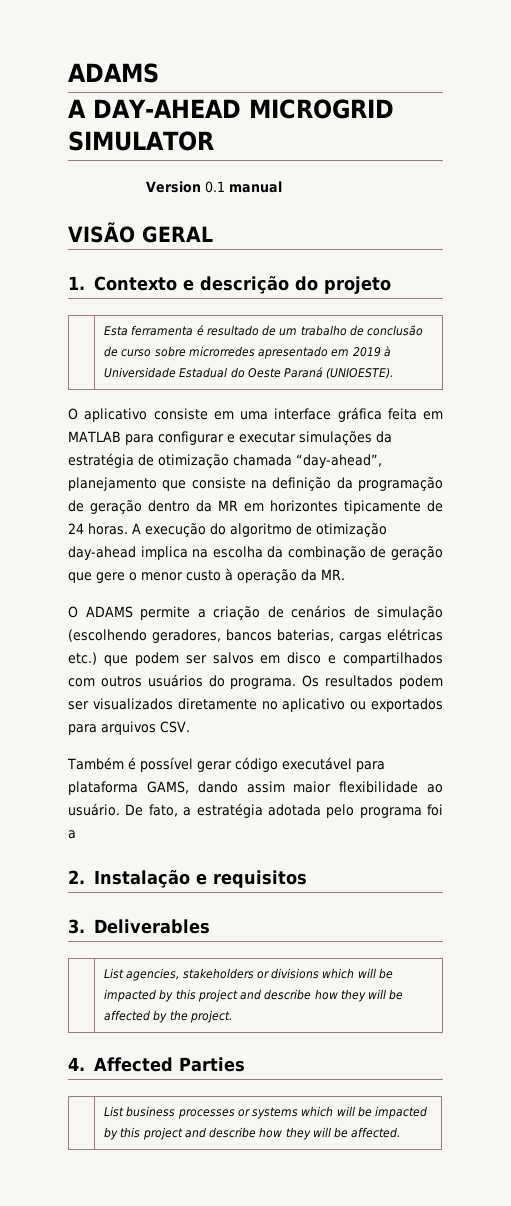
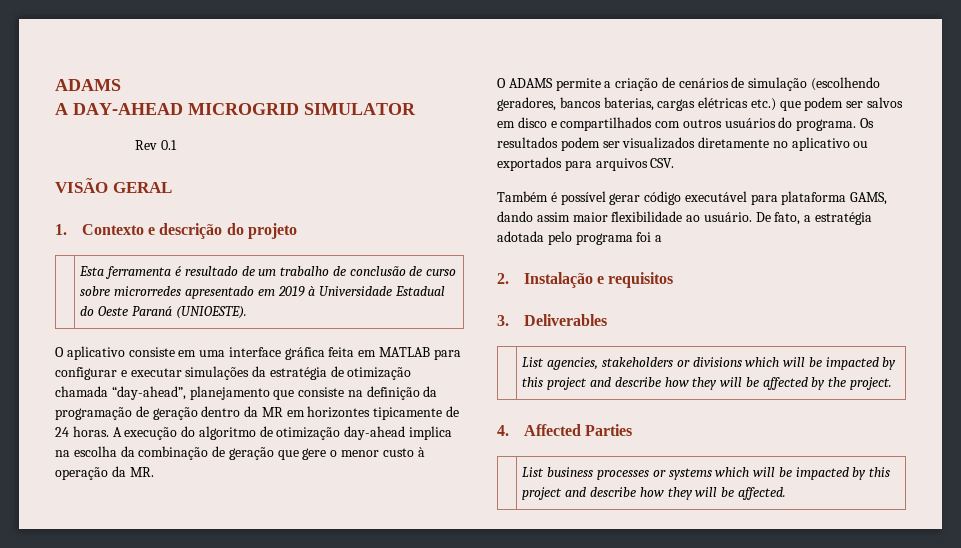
[145,181,201,193] Version -> [135,140,158,150] Rev
[228,181,282,193] manual -> (178, 145) none

